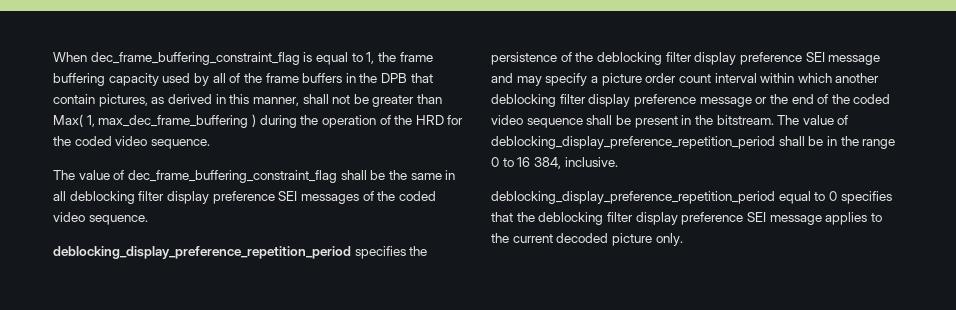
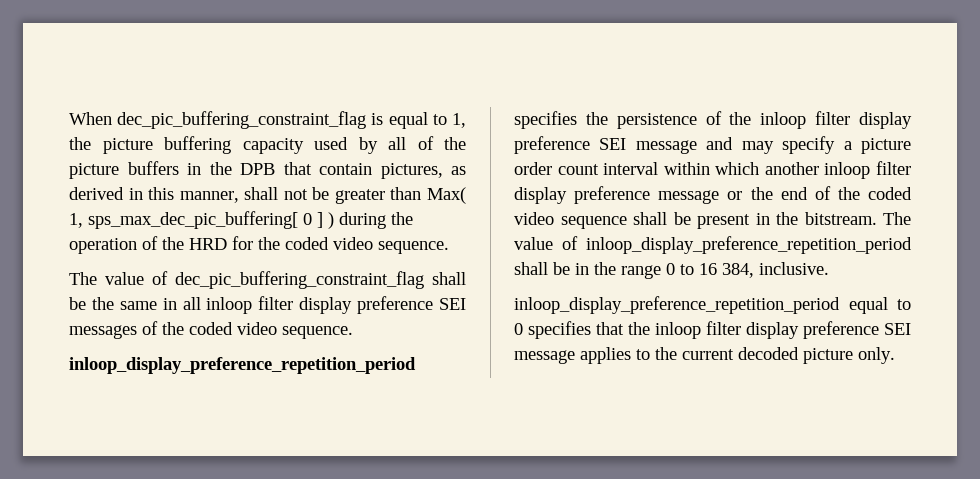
[90,52,300,65] dec_frame_buffering_constraint_flag -> [117,111,367,129] dec_pic_buffering_constraint_flag
[399,52,433,62] frame -> [102,138,153,154] picture
[265,73,299,83] frame -> [69,163,119,179] picture
[98,115,249,128] max_dec_frame_buffering -> [88,211,323,229] sps_max_dec_pic_buffering[ 0 ]
[127,170,337,183] dec_frame_buffering_constraint_flag -> [175,271,424,289] dec_pic_buffering_constraint_flag
[69,191,135,204] deblocking -> [206,297,253,314] inloop
[53,246,351,259] deblocking_display_preference_repetition_period -> [69,357,416,374] inloop_display_preference_repetition_period
[596,52,662,65] deblocking -> [760,112,807,129] inloop
[491,94,556,107] deblocking -> [824,162,871,179] inloop
[491,136,775,149] deblocking_display_preference_repetition_period -> [586,236,912,254] inloop_display_preference_repetition_period
[491,191,775,204] deblocking_display_preference_repetition_period -> [514,296,840,314] inloop_display_preference_repetition_period
[538,212,604,225] deblocking -> [655,322,701,339] inloop

